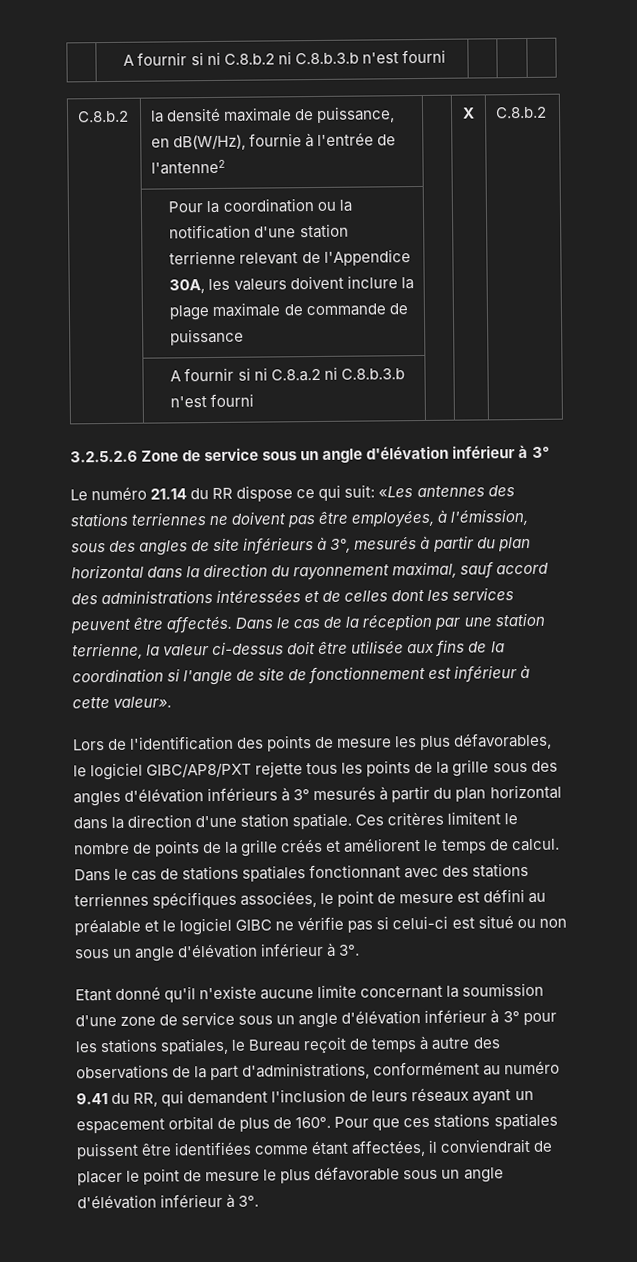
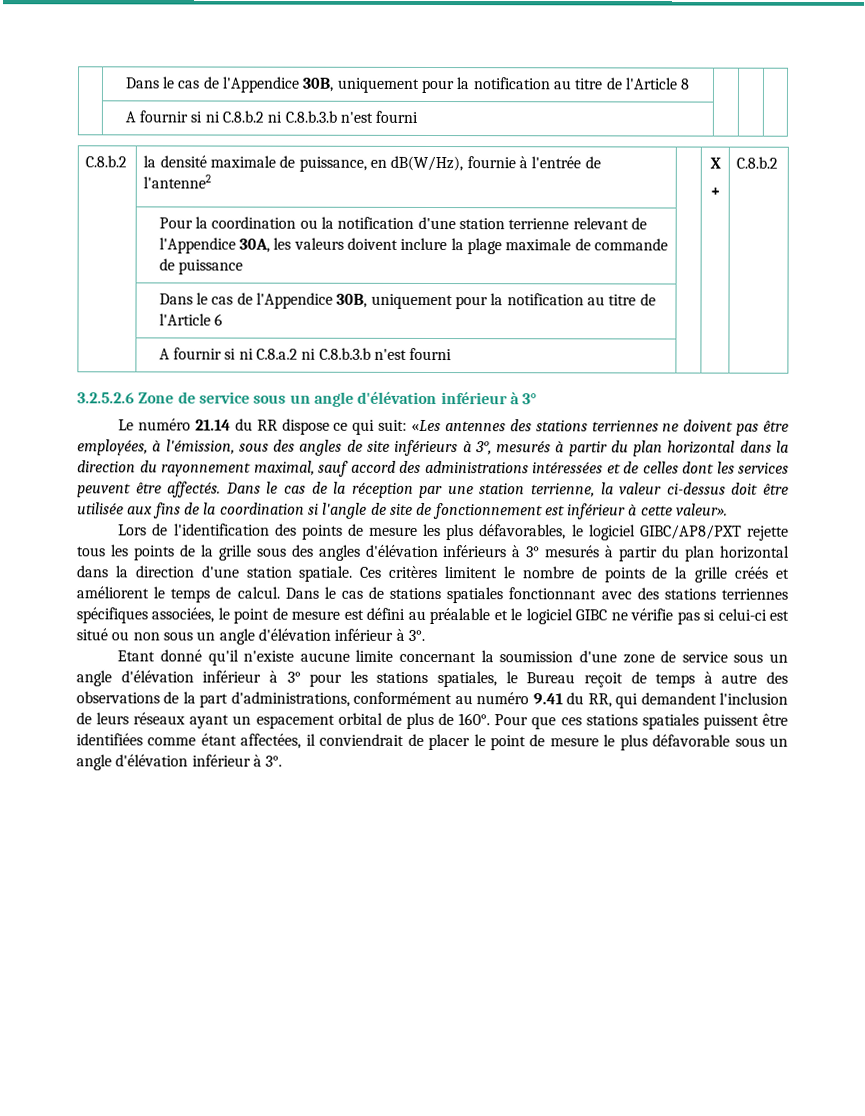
(123, 60) none -> [124,76,691,94] | Dans le cas de l'Appendice 30B, uniquement pour la notification au titre de l'Article 8 | | | //
(475, 113) none -> [710,187,720,196] // +
(245, 337) none -> [158,292,656,310] [158,313,224,326] // | Dans le cas de l'Appendice 30B, uniquement pour la notification au titre de l'Article 6 | | |

